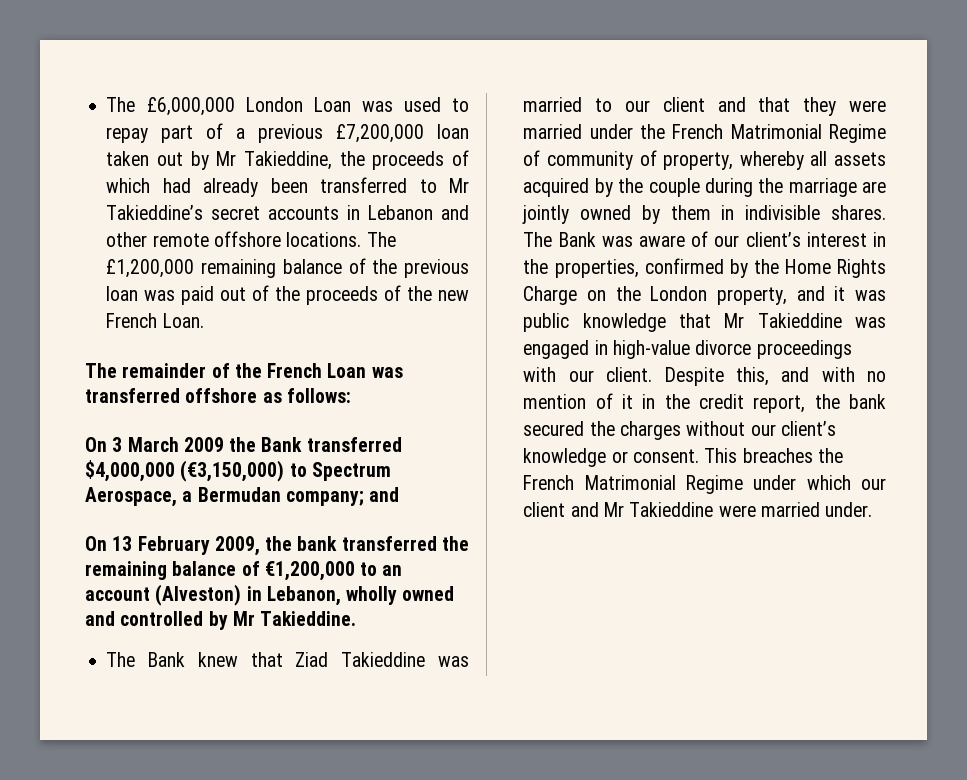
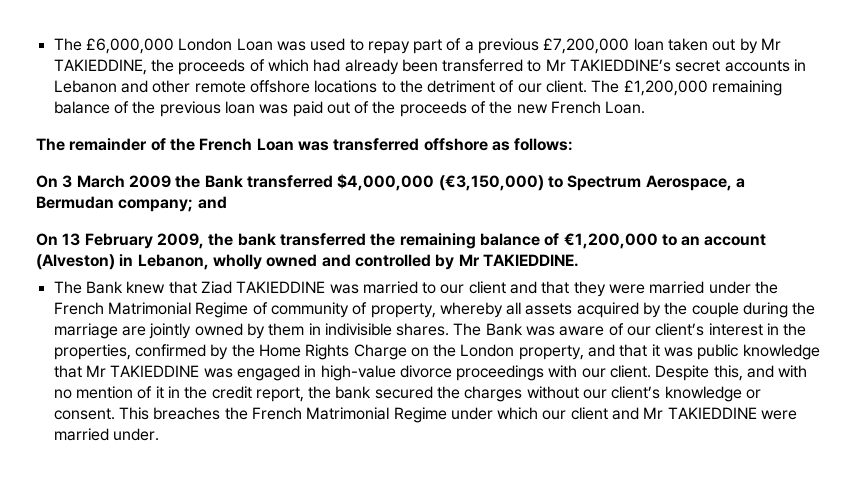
[244,151,333,170] Takieddine, -> [53,59,147,75] TAKIEDDINE,
[106,205,204,220] Takieddine’s -> [570,59,672,72] TAKIEDDINE’s
[286,232,362,247] locations. -> [314,80,588,93] locations to the detriment of our client.
[260,611,357,626] Takieddine. -> [482,254,579,267] TAKIEDDINE.
[341,652,426,667] Takieddine -> [236,281,326,293] TAKIEDDINE
(825, 293) none -> [619,344,648,357] that
[757,313,842,328] Takieddine -> [110,365,200,377] TAKIEDDINE
[629,502,714,517] Takieddine -> [667,407,757,419] TAKIEDDINE

